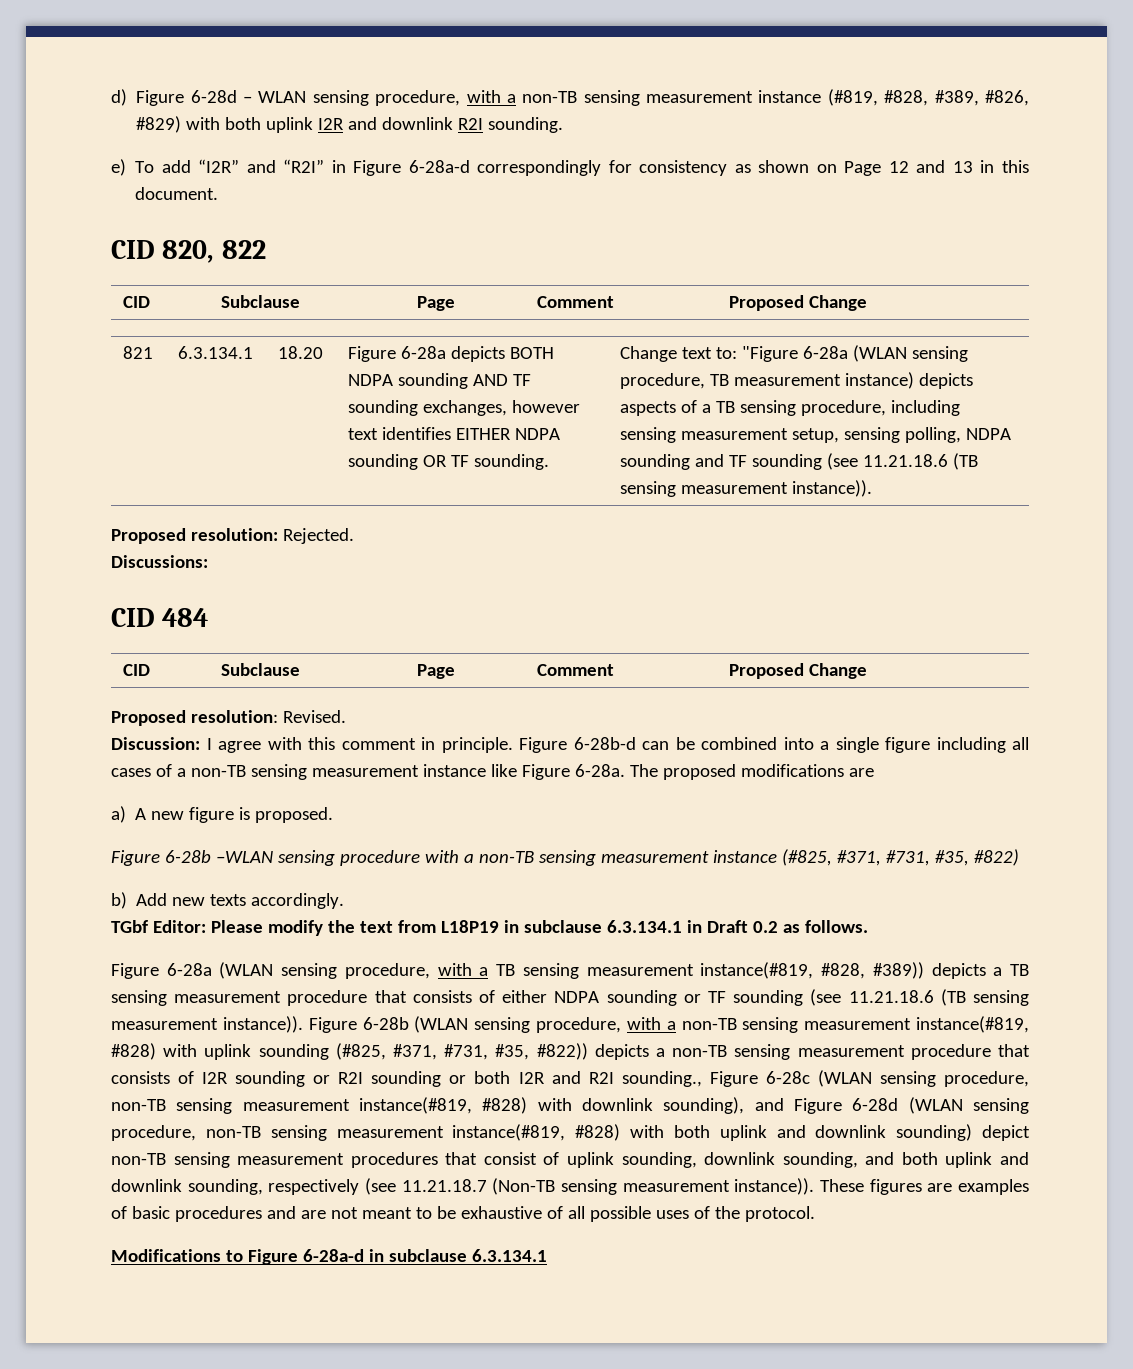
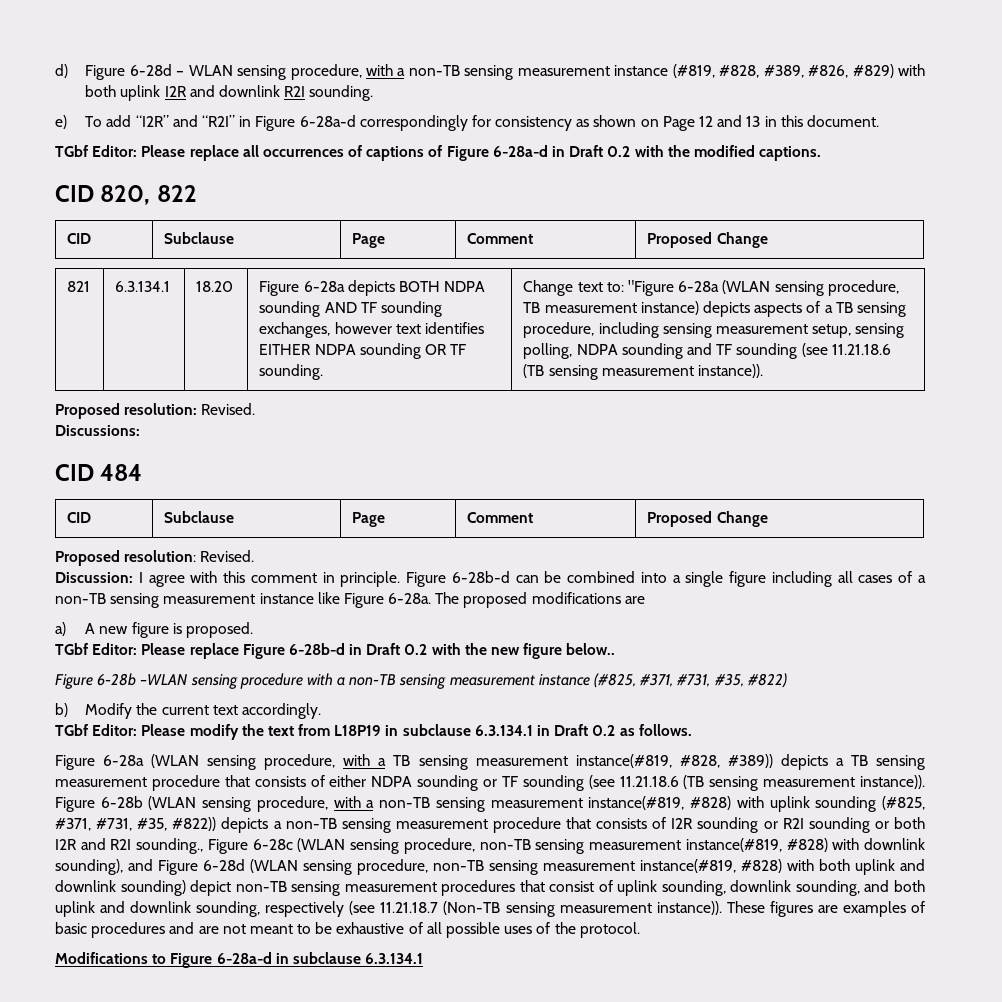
(219, 193) none -> [55,145,822,161] // TGbf Editor: Please replace all occurrences of captions of Figure 6-28a-d in Draft 0.2 with the modified captions.
[282,528,354,544] Rejected. -> [201,403,256,415] Revised.
(334, 815) none -> [55,643,616,659] // TGbf Editor: Please replace Figure 6-28b-d in Draft 0.2 with the new figure below..
[136,893,247,906] Add new texts -> [85,703,238,719] Modify the current text

